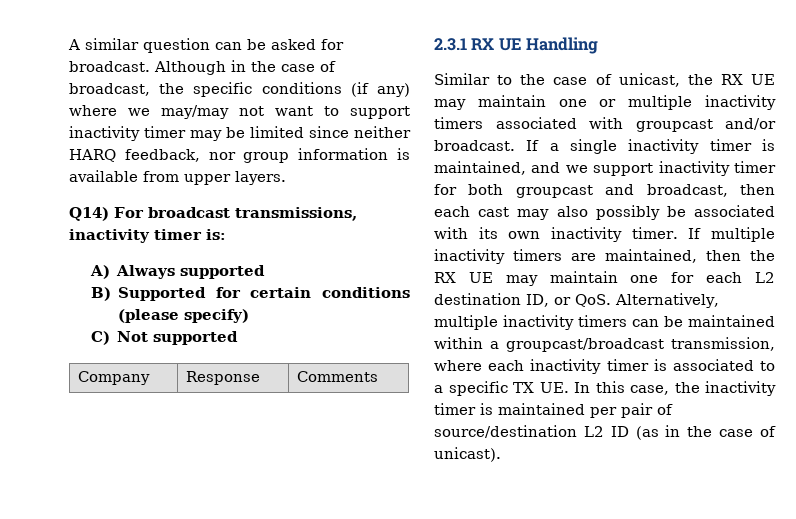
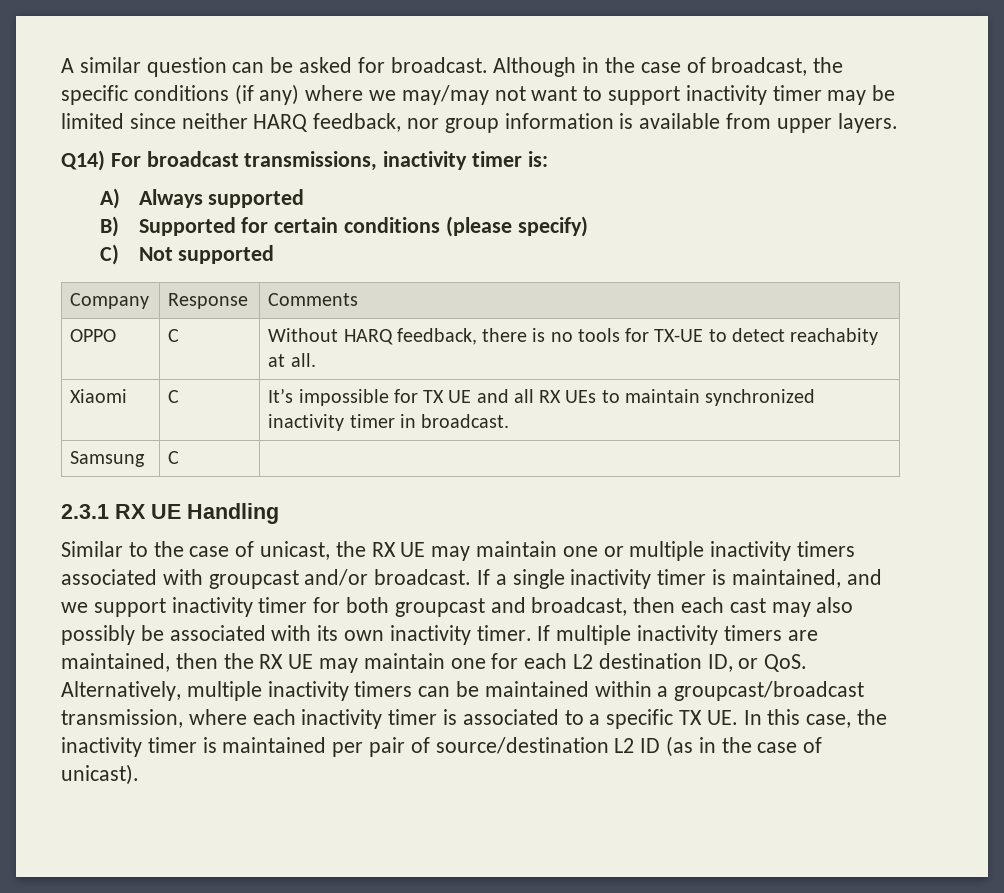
(378, 376) none -> [70,329,117,342] [168,329,180,342] [268,328,879,345] [268,353,316,367] [70,389,128,403] [168,390,180,403] [268,388,816,406] [268,414,510,431] [70,451,146,467] [168,451,180,464] // OPPO | C | Without HARQ feedback, there is no tools for TX-UE to detect reachabity at all. // Xiaomi | C | It’s impossible for TX UE and all RX UEs to maintain synchronized inactivity timer in broadcast. // Samsung | C |

